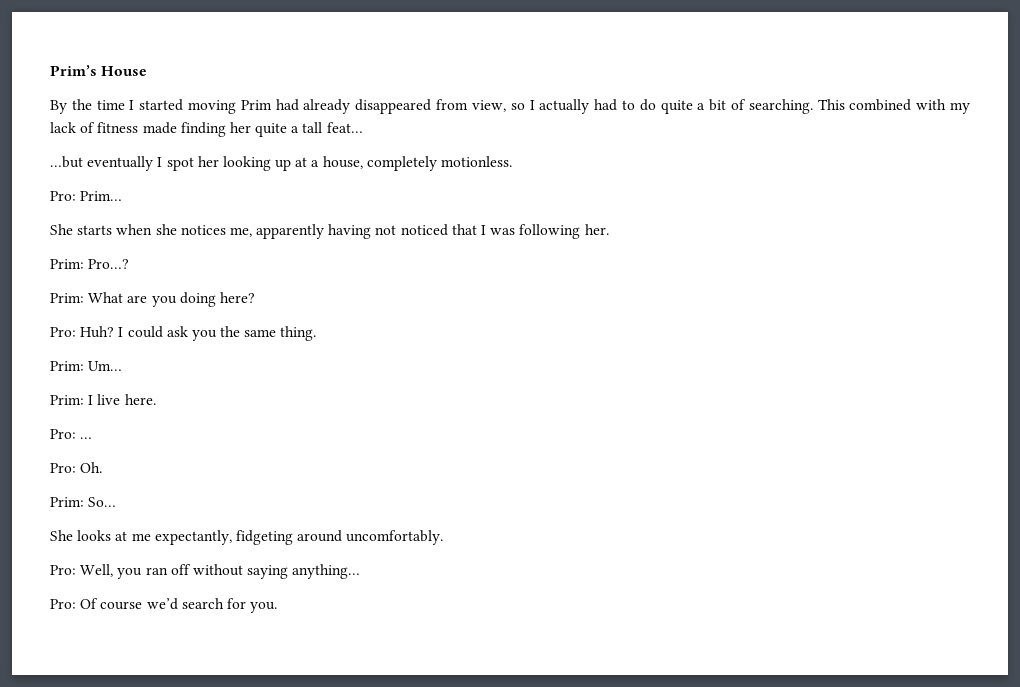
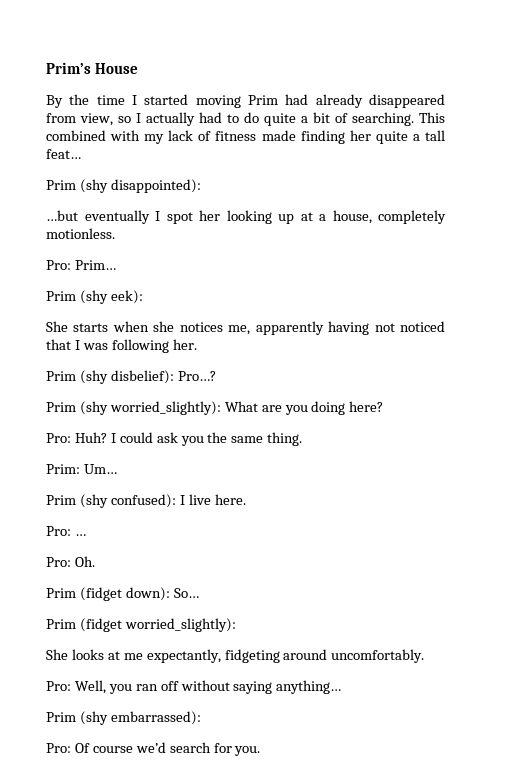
(363, 127) none -> [46,179,201,193] // Prim (shy disappointed):
(123, 196) none -> [46,290,143,304] // Prim (shy eek):
[50,259,130,269] [50,293,84,303] Prim: Pro…? // Prim: -> [46,370,216,384] [46,401,221,415] Prim (shy disbelief): Pro…? // Prim (shy worried_slightly):
[50,395,84,405] Prim: -> [46,494,176,508] Prim (shy confused):
[50,497,117,507] Prim: So… -> [46,587,199,601] [46,618,236,632] Prim (fidget down): So… // Prim (fidget worried_slightly):
(361, 571) none -> [46,711,201,725] // Prim (shy embarrassed):

